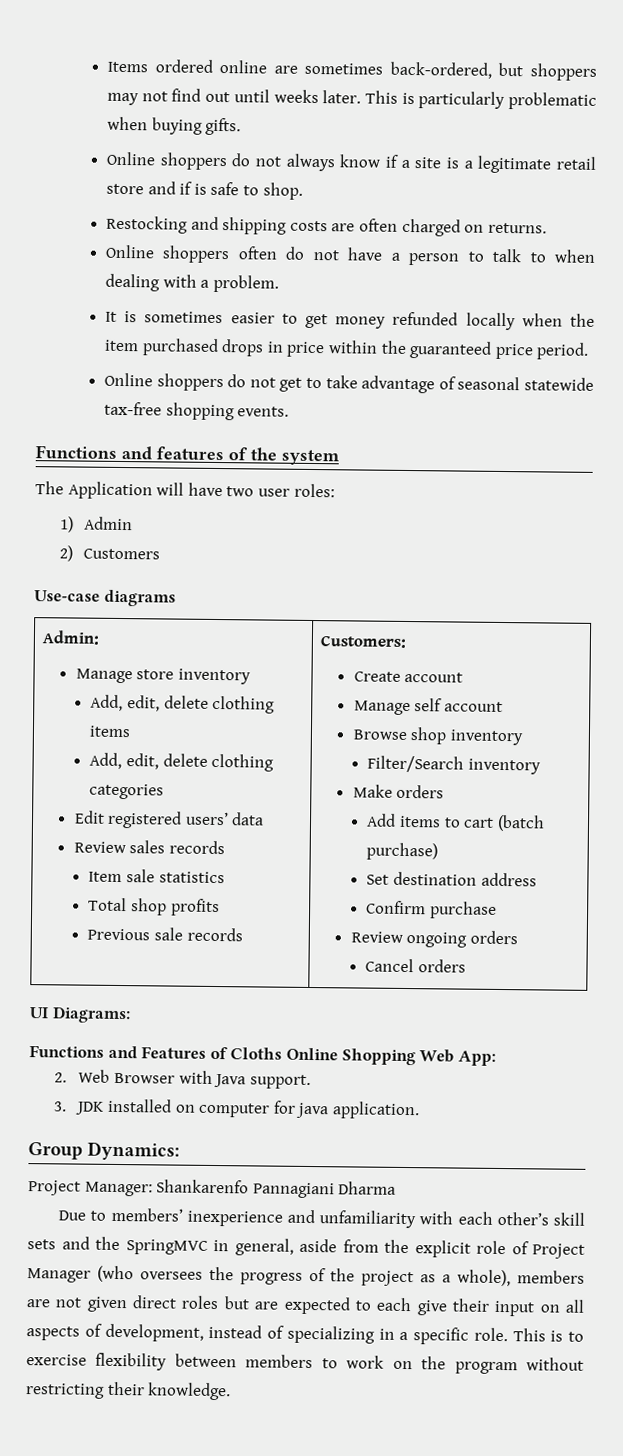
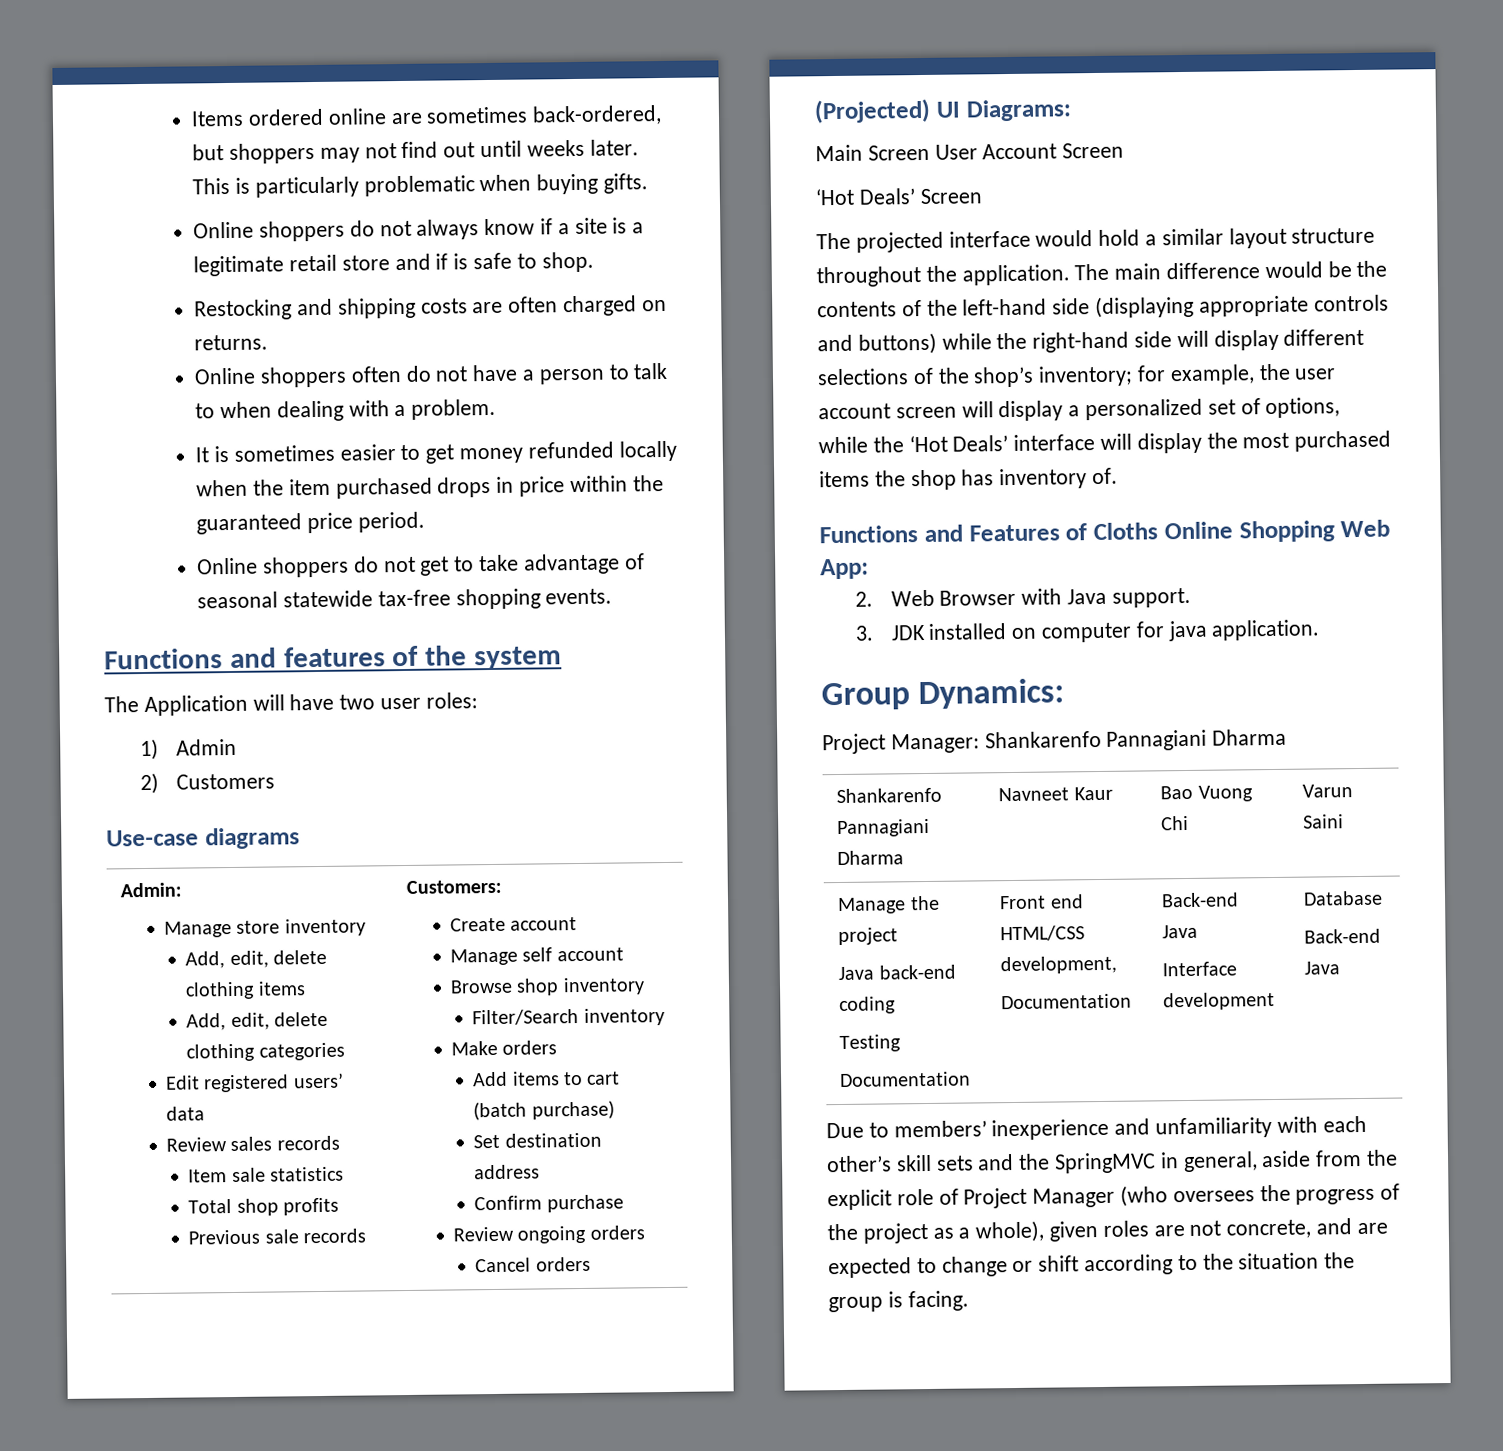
(466, 966) none -> [814,98,931,124] (Projected)
(131, 1015) none -> [815,142,1125,162] [815,188,983,206] [816,227,1376,253] [816,260,1388,288] [817,294,1389,319] [817,328,1365,355] [817,363,1337,388] [818,397,1341,422] [818,430,1392,454] [819,467,1119,491] // Main Screen User Account Screen // ‘Hot Deals’ Screen // The projected interface would hold a similar layout structure throughout the application. The main difference would be the contents of the left-hand side (displaying appropriate controls and buttons) while the right-hand side will display different selections of the shop’s inventory; for example, the user account screen will display a personalized set of options, while the ‘Hot Deals’ interface will display the most purchased items the shop has inventory of.
(397, 1188) none -> [836,787,943,804] [837,818,931,838] [837,850,905,866] [998,786,1113,802] [1160,785,1253,802] [1161,815,1190,831] [1302,784,1354,798] [1303,814,1345,829] [837,895,940,915] [838,927,899,946] [838,964,956,981] [839,996,897,1015] [839,1034,902,1053] [840,1071,972,1088] [999,894,1084,910] [1000,925,1086,942] [1000,955,1118,975] [1001,993,1133,1010] [1161,892,1240,908] [1162,924,1199,939] [1162,961,1238,977] [1163,991,1276,1011] [1303,890,1384,906] [1304,928,1382,944] [1304,961,1341,975] // Shankarenfo Pannagiani Dharma | Navneet Kaur | Bao Vuong Chi | Varun Saini // Manage the project // Java back-end coding // Testing // Documentation | Front end HTML/CSS development, // Documentation | Back-end Java // Interface development | Database // Back-end Java
[517,1270,585,1284] [26,1295,585,1317] [26,1323,584,1345] [26,1352,584,1375] [25,1381,232,1401] members are not given direct roles but are expected to each give their input on all aspects of development, instead of specializing in a specific role. This is to exercise flexibility between members to work on the program without restricting their knowledge. -> [1049,1218,1388,1242] [828,1252,1356,1279] [828,1290,969,1313] given roles are not concrete, and are expected to change or shift according to the situation the group is facing.

